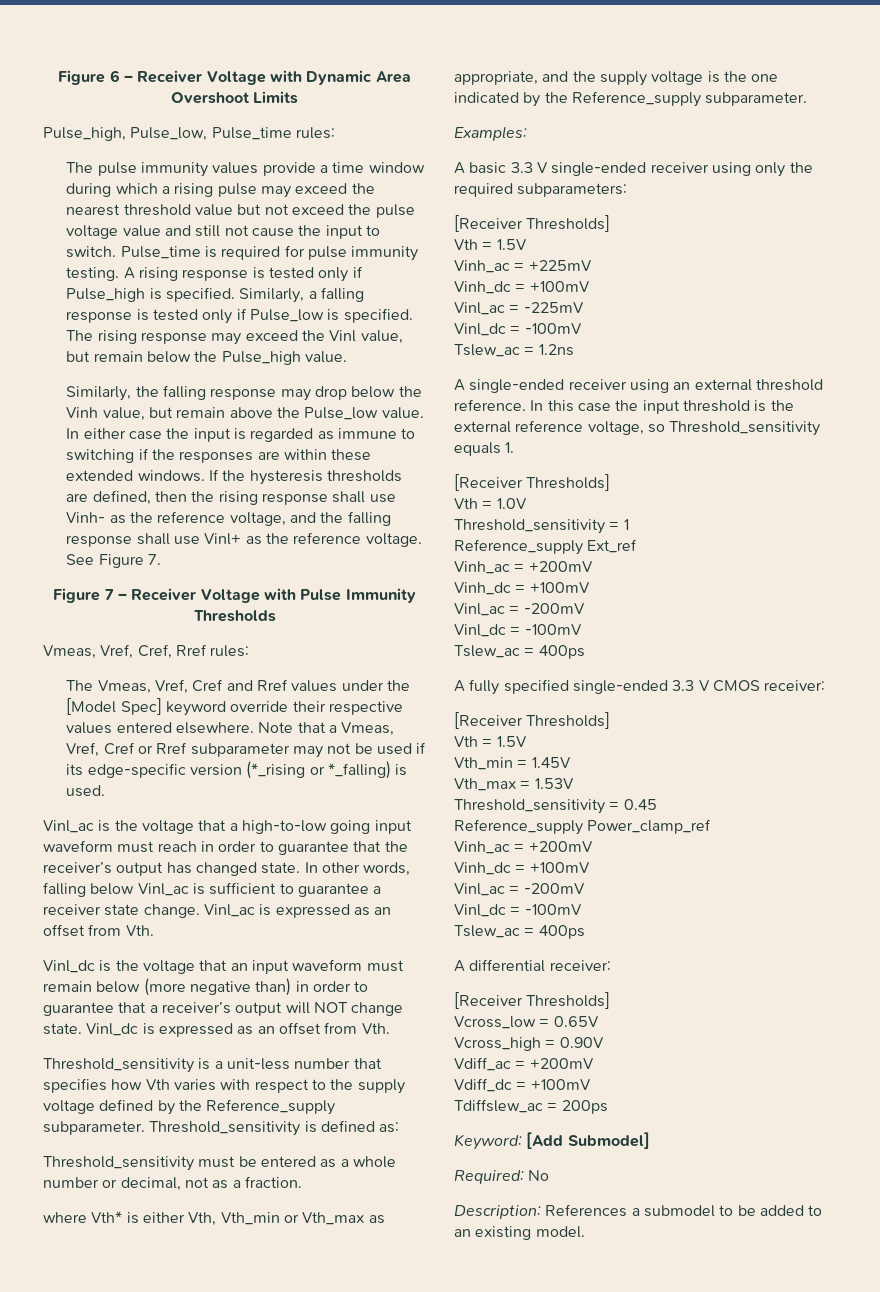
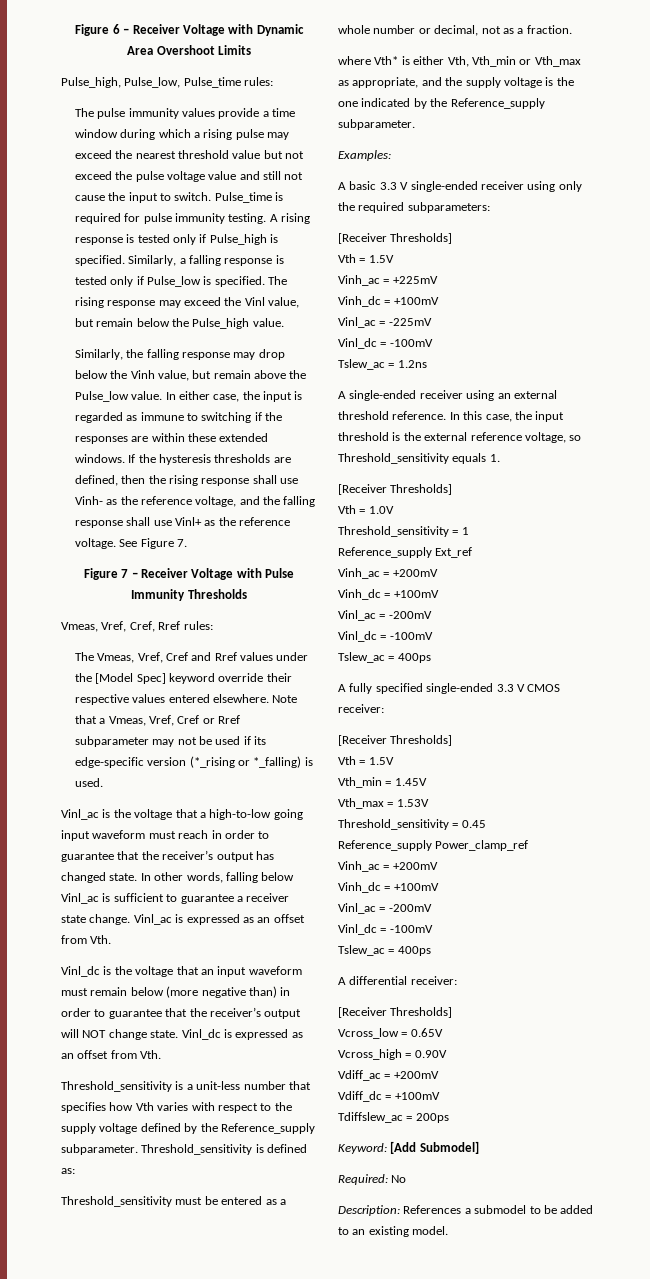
[128,431,162,440] case -> [213,394,240,402] case,
[149,1005,158,1013] a -> [189,1008,207,1017] the
[577,403,611,412] case -> [485,414,512,422] case,

